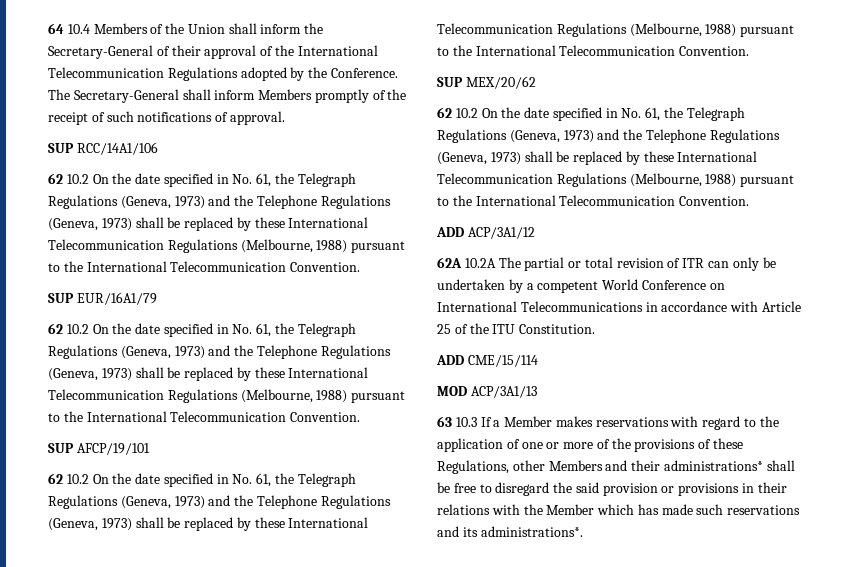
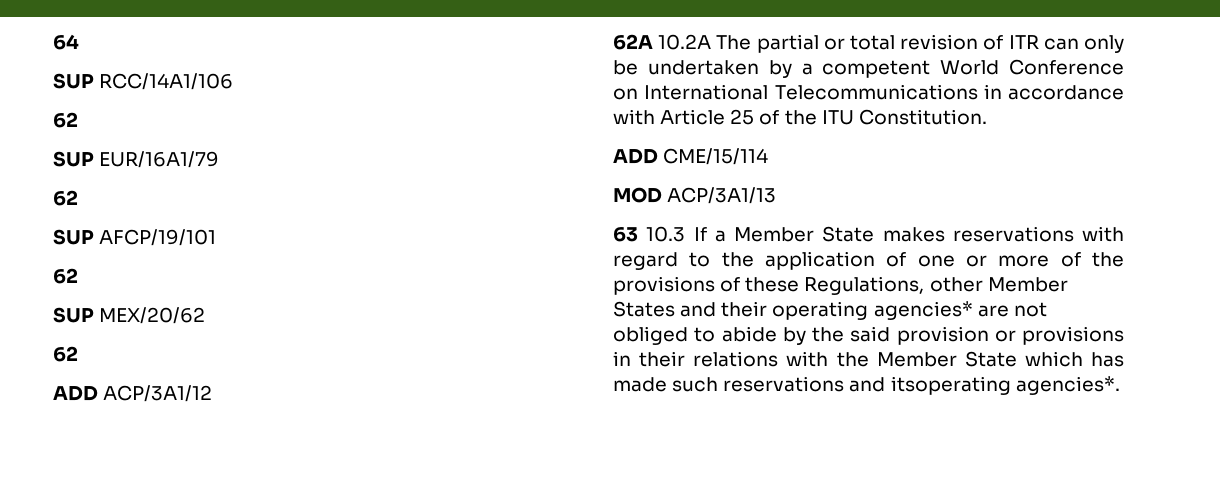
[67,23,324,34] [48,45,378,59] [48,67,398,81] [48,89,407,103] [48,111,285,125] [48,142,158,155] [48,173,356,187] [48,195,391,209] [48,217,369,231] [48,239,406,253] [48,261,361,272] [48,292,157,305] [48,323,356,337] [48,345,391,359] [48,367,369,381] [48,389,406,403] [48,411,361,422] [48,443,150,455] [48,473,356,487] [48,495,391,509] [48,517,369,531] [437,23,795,37] [437,45,750,56] [437,76,536,89] [437,107,745,121] [437,129,780,143] [437,151,758,165] [437,173,795,187] [437,195,750,206] 10.4 Members of the Union shall inform the Secretary-General of their approval of the International Telecommunication Regulations adopted by the Conference. The Secretary-General shall inform Members promptly of the receipt of such notifications of approval. // SUP RCC/14A1/106 // 62 10.2 On the date specified in No. 61, the Telegraph Regulations (Geneva, 1973) and the Telephone Regulations (Geneva, 1973) shall be replaced by these International Telecommunication Regulations (Melbourne, 1988) pursuant to the International Telecommunication Convention. // SUP EUR/16A1/79 // 62 10.2 On the date specified in No. 61, the Telegraph Regulations (Geneva, 1973) and the Telephone Regulations (Geneva, 1973) shall be replaced by these International Telecommunication Regulations (Melbourne, 1988) pursuant to the International Telecommunication Convention. // SUP AFCP/19/101 // 62 10.2 On the date specified in No. 61, the Telegraph Regulations (Geneva, 1973) and the Telephone Regulations (Geneva, 1973) shall be replaced by these International Telecommunication Regulations (Melbourne, 1988) pursuant to the International Telecommunication Convention. // SUP MEX/20/62 // 62 10.2 On the date specified in No. 61, the Telegraph Regulations (Geneva, 1973) and the Telephone Regulations (Geneva, 1973) shall be replaced by these International Telecommunication Regulations (Melbourne, 1988) pursuant to the International Telecommunication Convention. -> [53,73,234,90] [53,112,78,128] [53,151,220,168] [53,190,78,206] [53,229,217,246] [53,268,78,284] [53,307,206,324] [53,346,78,362] // SUP RCC/14A1/106 // 62 // SUP EUR/16A1/79 // 62 // SUP AFCP/19/101 // 62 // SUP MEX/20/62 // 62
(553, 421) none -> [822,226,875,242] State
[548,460,795,471] [437,482,550,496] Members and their administrations* shall be free to disregard -> [987,277,1068,292] [613,301,1047,320] [613,326,806,345] Member States and their operating agencies* are not obliged to abide by
(595, 509) none -> [964,351,1017,367] State
[462,526,583,537] its administrations*. -> [890,376,1120,395] itsoperating agencies*.

